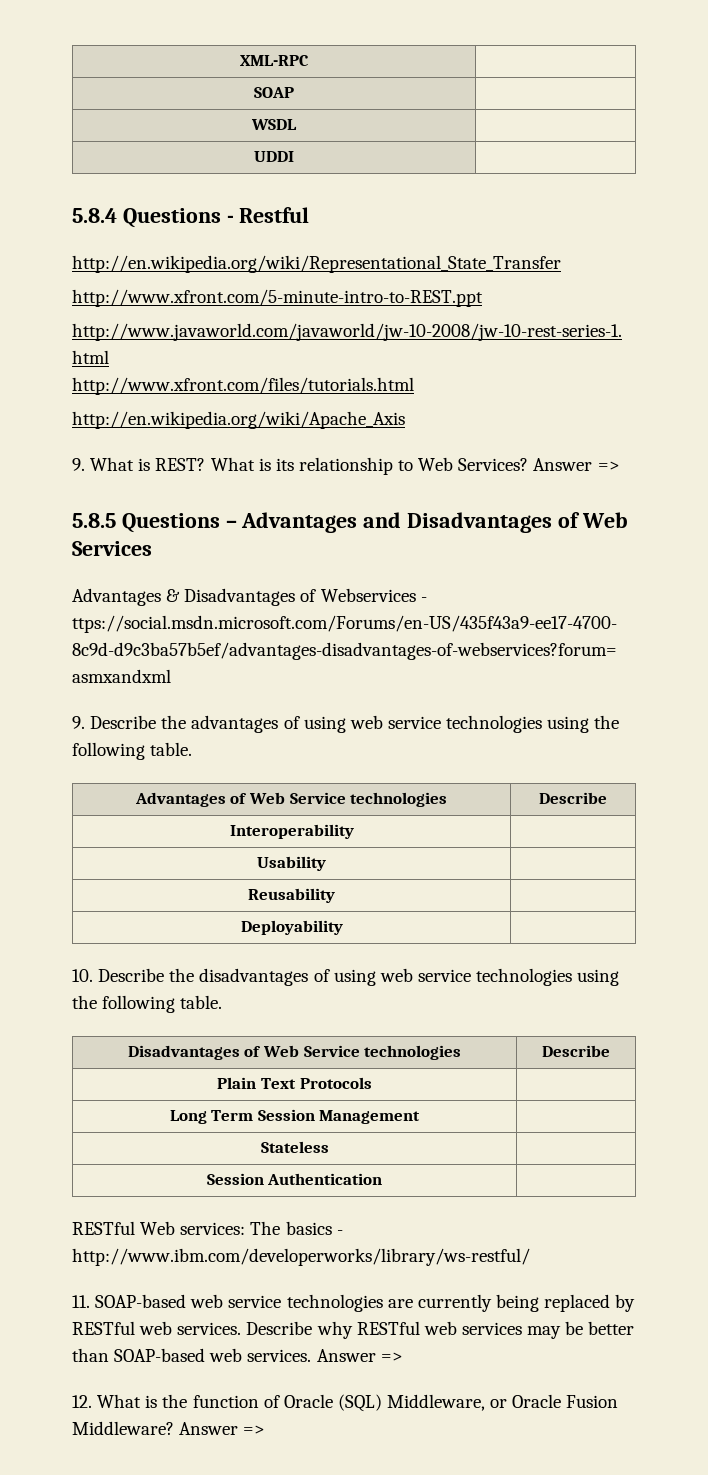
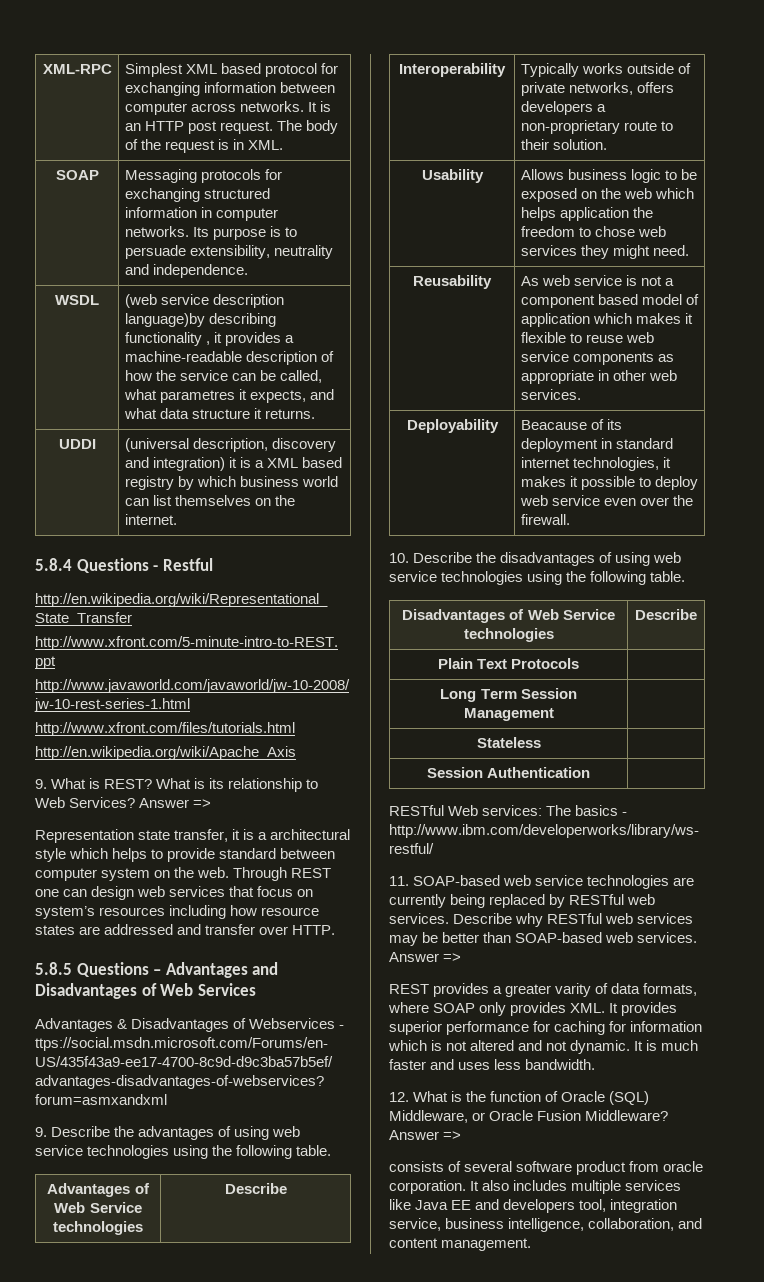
[254,87,294,98] [251,119,297,130] [254,151,294,162] // SOAP | // WSDL | // UDDI | -> [124,63,339,77] [124,82,335,96] [124,101,332,115] [124,120,339,134] [124,139,284,153] [55,170,99,180] [124,169,282,183] [124,188,270,202] [124,207,278,221] [124,226,298,240] [124,245,333,259] [124,264,248,278] [55,295,99,305] [124,294,284,308] [124,313,276,327] [124,332,295,346] [124,351,334,365] [124,370,323,383] [123,389,335,403] [123,408,316,419] [58,439,96,449] [124,438,336,452] [124,457,343,471] [124,476,339,490] [124,495,296,506] [124,514,177,525] Simplest XML based protocol for exchanging information between computer across networks. It is an HTTP post request. The body of the request is in XML. // SOAP | Messaging protocols for exchanging structured information in computer networks. Its purpose is to persuade extensibility, neutrality and independence. // WSDL | (web service description language)by describing functionality , it provides a machine-readable description of how the service can be called, what parametres it expects, and what data structure it returns. // UDDI | (universal description, discovery and integration) it is a XML based registry by which business world can list themselves on the internet.
(620, 466) none -> [35,829,351,843] [35,848,336,862] [35,867,332,881] [35,886,314,900] [35,905,320,919] [35,924,336,935] // Representation state transfer, it is a architectural style which helps to provide standard between computer system on the web. Through REST one can design web services that focus on system’s resources including how resource states are addressed and transfer over HTTP.
[257,856,326,871] [248,888,335,903] [240,920,343,935] // Usability | // Reusability | // Deployability | -> [520,63,692,77] [520,82,674,96] [520,101,606,115] [520,120,673,134] [520,139,607,150] [421,169,484,183] [520,169,698,183] [520,188,695,202] [520,207,653,221] [520,226,667,237] [520,245,690,259] [413,275,492,289] [520,275,675,286] [520,294,700,308] [520,313,694,327] [520,332,655,343] [520,351,674,365] [520,370,678,384] [520,389,581,400] [406,419,499,433] [520,419,622,430] [520,438,673,452] [520,457,671,471] [520,476,699,490] [519,495,694,506] [520,514,570,525] Typically works outside of private networks, offers developers a non-proprietary route to their solution. // Usability | Allows business logic to be exposed on the web which helps application the freedom to chose web services they might need. // Reusability | As web service is not a component based model of application which makes it flexible to reuse web service components as appropriate in other web services. // Deployability | Beacause of its deployment in standard internet technologies, it makes it possible to deploy web service even over the firewall.
(403, 1357) none -> [389,983,698,997] [388,1002,678,1016] [389,1021,703,1035] [388,1040,699,1054] [389,1059,596,1070] // REST provides a greater varity of data formats, where SOAP only provides XML. It provides superior performance for caching for information which is not altered and not dynamic. It is much faster and uses less bandwidth.
(266, 1430) none -> [389,1161,704,1175] [389,1180,682,1194] [389,1199,678,1213] [389,1218,703,1232] [389,1238,532,1251] // consists of several software product from oracle corporation. It also includes multiple services like Java EE and developers tool, integration service, business intelligence, collaboration, and content management.

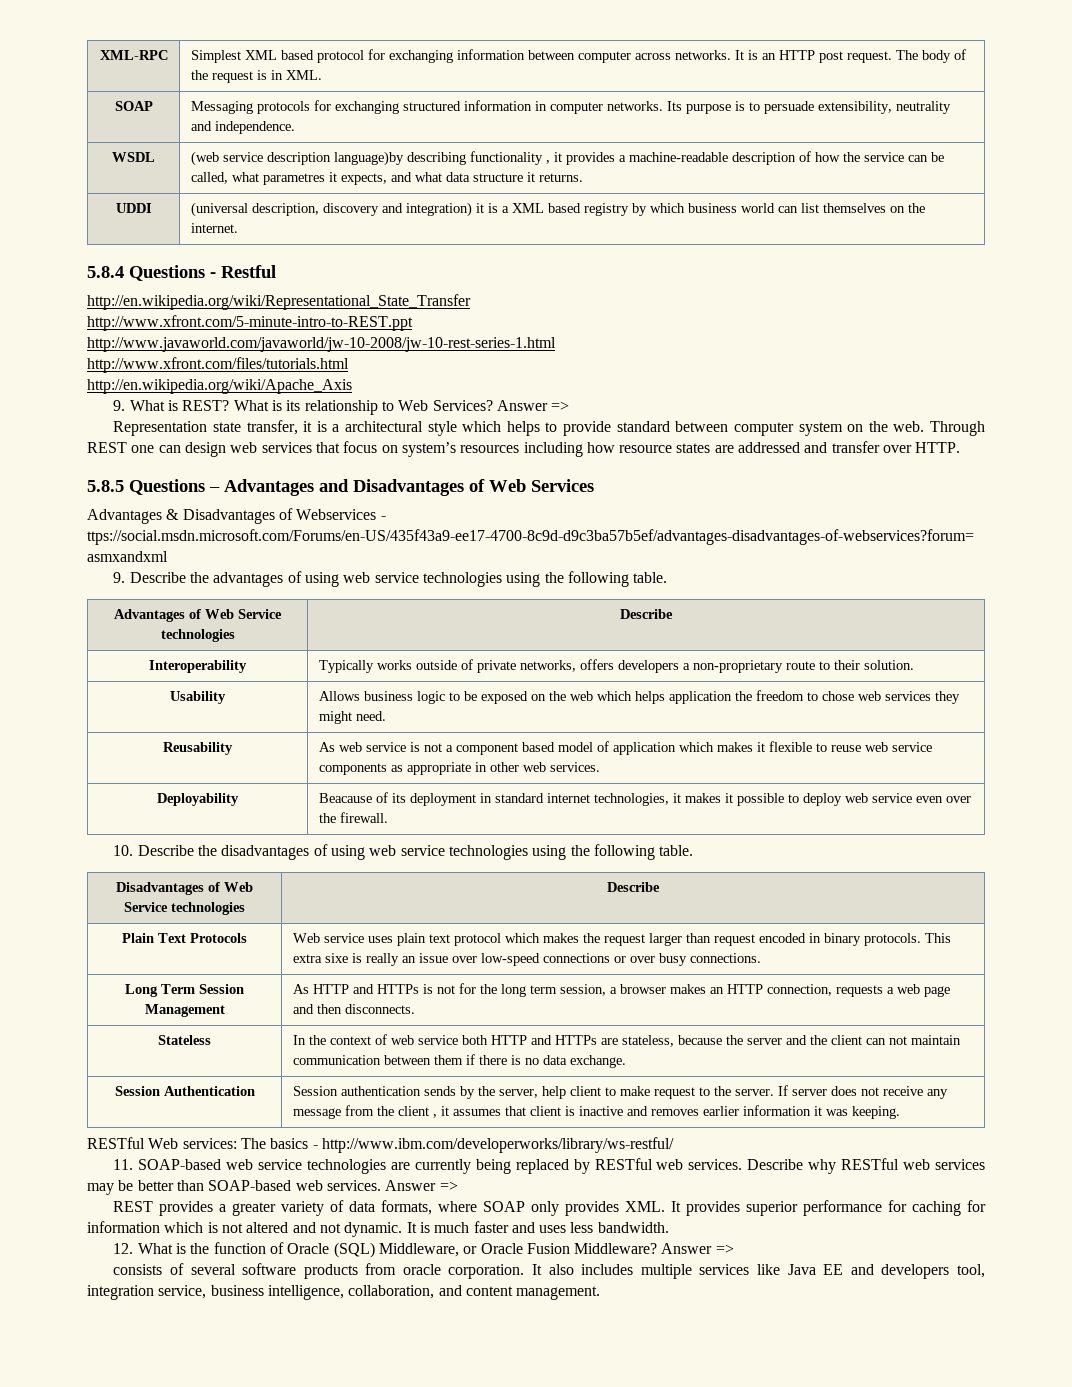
[440,688,577,702] [463,708,554,721] [476,737,541,748] [426,767,591,778] // Long Term Session Management | // Stateless | // Session Authentication | -> [292,933,951,946] [292,953,761,966] [125,984,244,997] [144,1004,225,1017] [292,983,950,997] [292,1004,415,1014] [158,1035,211,1045] [292,1034,961,1047] [292,1054,626,1068] [114,1086,255,1096] [292,1085,948,1099] [292,1105,900,1119] Web service uses plain text protocol which makes the request larger than request encoded in binary protocols. This extra sixe is really an issue over low-speed connections or over busy connections. // Long Term Session Management | As HTTP and HTTPs is not for the long term session, a browser makes an HTTP connection, requests a web page and then disconnects. // Stateless | In the context of web service both HTTP and HTTPs are stateless, because the server and the client can not maintain communication between them if there is no data exchange. // Session Authentication | Session authentication sends by the server, help client to make request to the server. If server does not receive any message from the client , it assumes that client is inactive and removes earlier information it was keeping.
[555,983,592,997] varity -> [281,1201,325,1216] variety
[576,1161,627,1175] product -> [303,1264,358,1279] products

